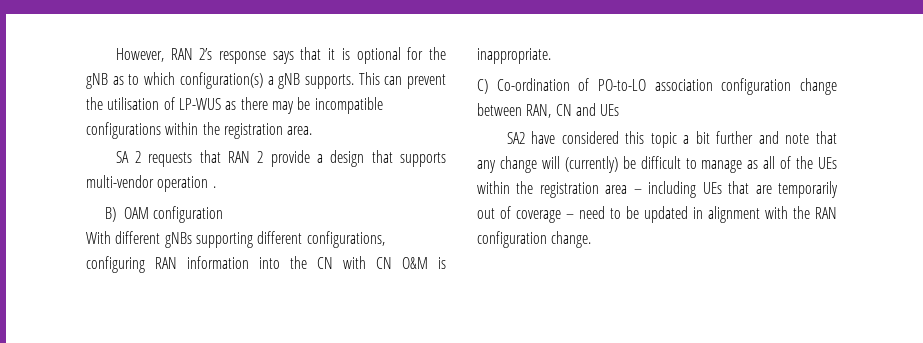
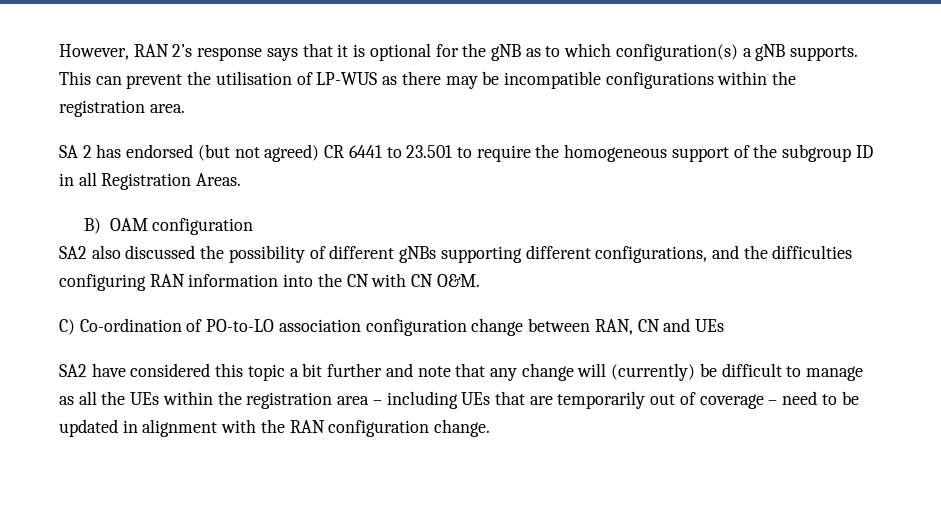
[148,150,446,167] [86,175,216,192] [104,206,224,223] [86,231,111,244] requests that RAN 2 provide a design that supports multi-vendor operation . // B) OAM configuration // With -> [96,144,873,162] [59,172,242,190] [83,218,254,235] [59,245,326,263] has endorsed (but not agreed) CR 6441 to 23.501 to require the homogeneous support of the subgroup ID in all Registration Areas. // B) OAM configuration // SA2 also discussed the possibility of
(385, 239) none -> [711,245,853,259] and the difficulties
[402,257,446,269] [477,48,551,64] O&M is inappropriate. -> [436,274,480,287] O&M.
[780,156,792,169] of -> (97, 398) none

